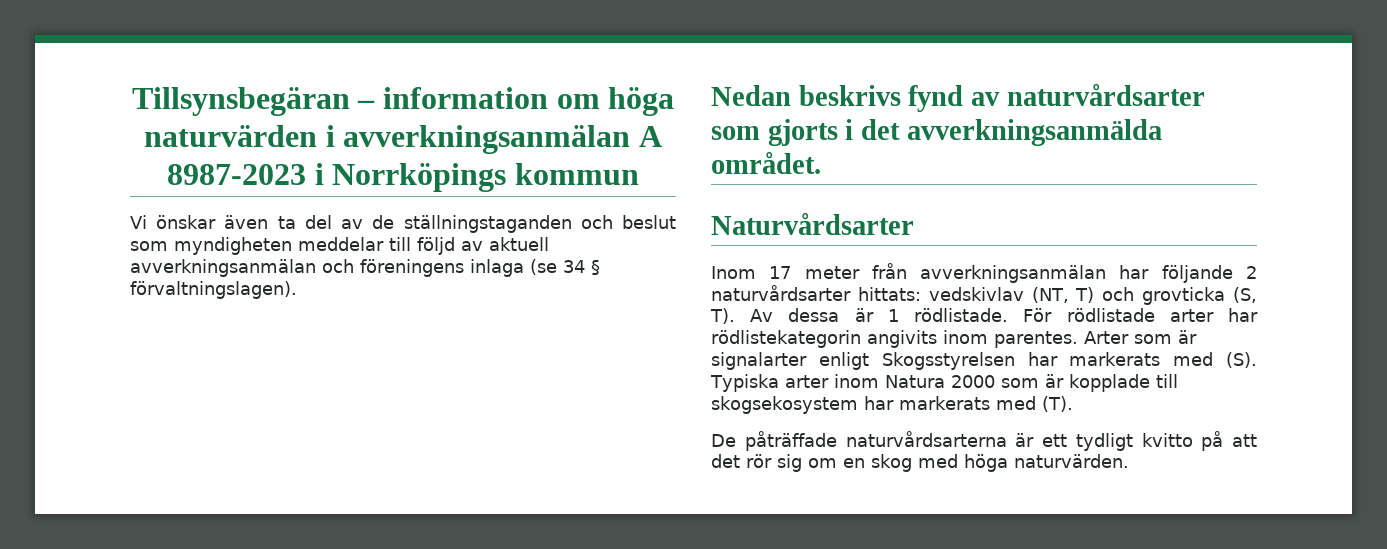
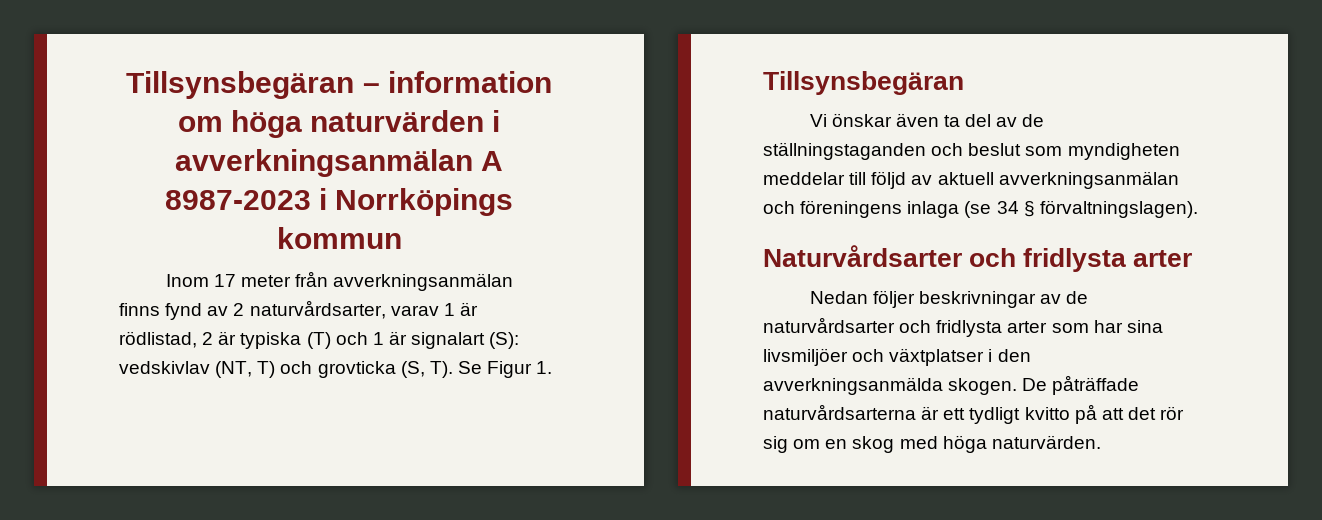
(639, 174) none -> [165,271,514,291] [119,300,478,320] [119,331,520,349] [119,361,553,378] [763,71,964,95] // Inom 17 meter från avverkningsanmälan finns fynd av 2 naturvårdsarter, varav 1 är rödlistad, 2 är typiska (T) och 1 är signalart (S): vedskivlav (NT, T) och grovticka (S, T). Se Figur 1. // Tillsynsbegäran
[711,83,1205,112] [711,119,1162,146] [711,151,821,174] [711,212,914,235] [711,263,1257,283] [711,285,1257,305] [710,308,1258,324] [711,330,1197,348] [711,352,1257,370] [710,374,1178,392] [711,396,1073,414] Nedan beskrivs fynd av naturvårdsarter som gjorts i det avverkningsanmälda området. // Naturvårdsarter // Inom 17 meter från avverkningsanmälan har följande 2 naturvårdsarter hittats: vedskivlav (NT, T) och grovticka (S, T). Av dessa är 1 rödlistade. För rödlistade arter har rödlistekategorin angivits inom parentes. Arter som är signalarter enligt Skogsstyrelsen har markerats med (S). Typiska arter inom Natura 2000 som är kopplade till skogsekosystem har markerats med (T). // -> [763,245,1193,272] [809,290,1089,308] [763,317,1163,337] [763,348,1031,366] [763,377,1018,395] Naturvårdsarter och fridlysta arter // Nedan följer beskrivningar av de naturvårdsarter och fridlysta arter som har sina livsmiljöer och växtplatser i den avverkningsanmälda skogen.

